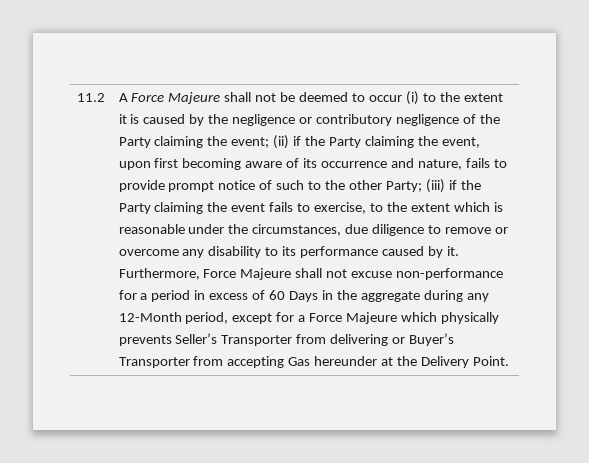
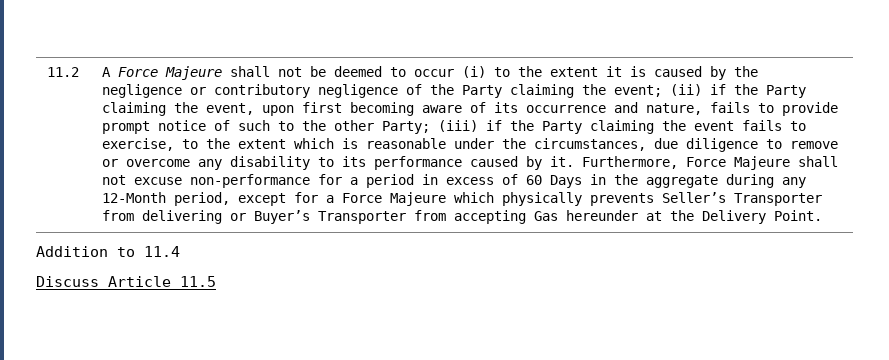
(509, 361) none -> [36,246,180,257] [36,276,216,287] // Addition to 11.4 // Discuss Article 11.5

